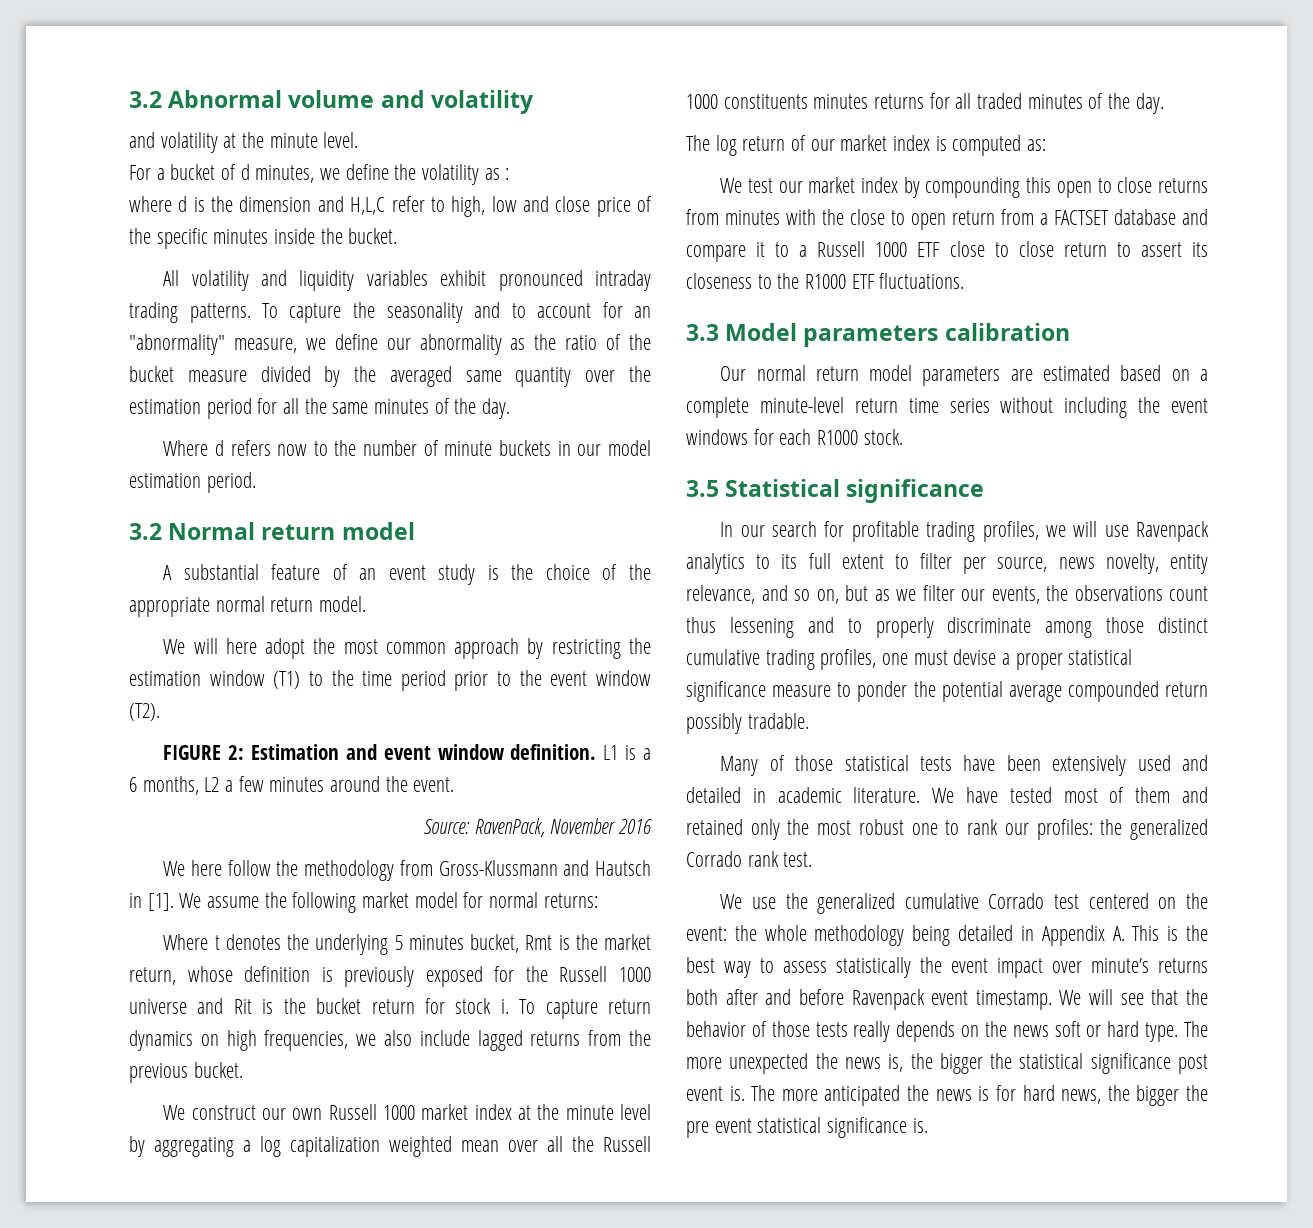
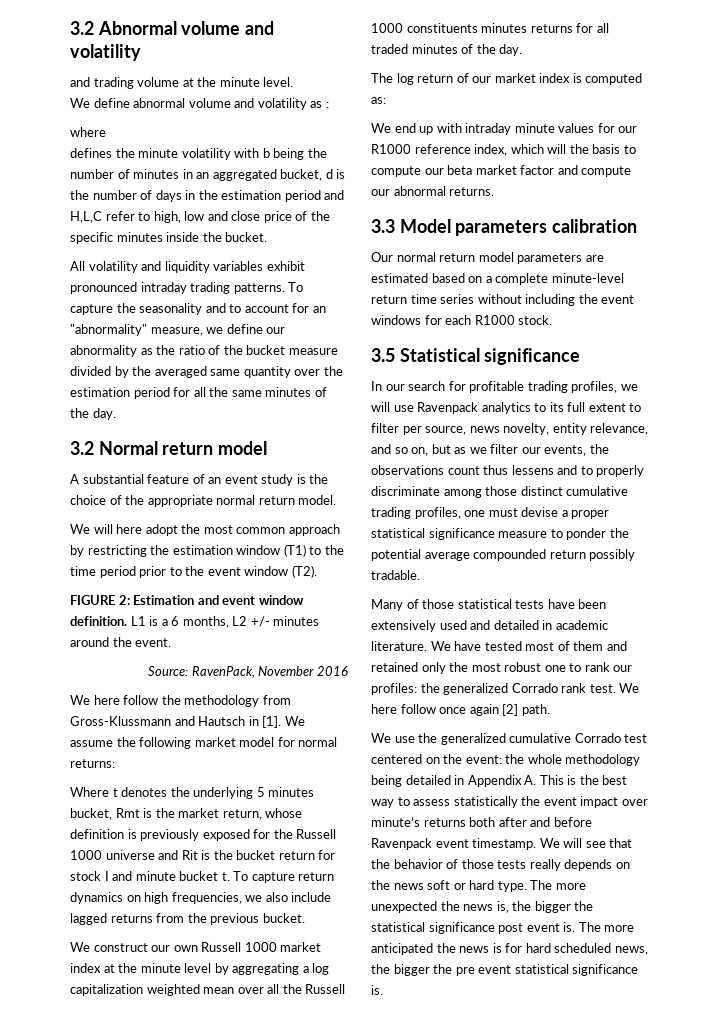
[160,132,218,153] volatility -> [93,77,180,89] trading volume
[129,164,510,185] [129,196,312,212] For a bucket of d minutes, we define the volatility as : // where d is the dimension -> [70,98,329,110] [70,127,106,137] [70,148,327,160] [70,169,346,181] [70,190,321,202] We define abnormal volume and volatility as : // where // defines the minute volatility with b being the number of minutes in an aggregated bucket, d is the number of days in the estimation period
[163,440,652,456] [129,472,256,493] // Where d refers now to the number of minute buckets in our model estimation period. -> (116, 414) none
[225,776,264,792] a few -> [250,616,270,627] +/-
[500,999,509,1014] i. -> [104,871,230,881] I and minute bucket t.
[747,177,1208,198] [686,209,1208,230] [686,241,1208,262] [686,273,965,289] test our market index by compounding this open to close returns from minutes with the close to open return from a FACTSET database and compare it to a Russell 1000 ETF close to close return to assert its closeness to the R1000 ETF fluctuations. -> [394,123,638,135] [371,144,636,156] [371,165,632,177] [371,186,495,196] end up with intraday minute values for our R1000 reference index, which will the basis to compute our beta market factor and compute our abnormal returns.
[729,617,794,638] lessening -> [511,465,554,475] lessens
(813, 859) none -> [619,683,640,693] [371,704,550,716] We here follow once again [2] path.
(1055, 1093) none -> [554,943,612,953] scheduled

